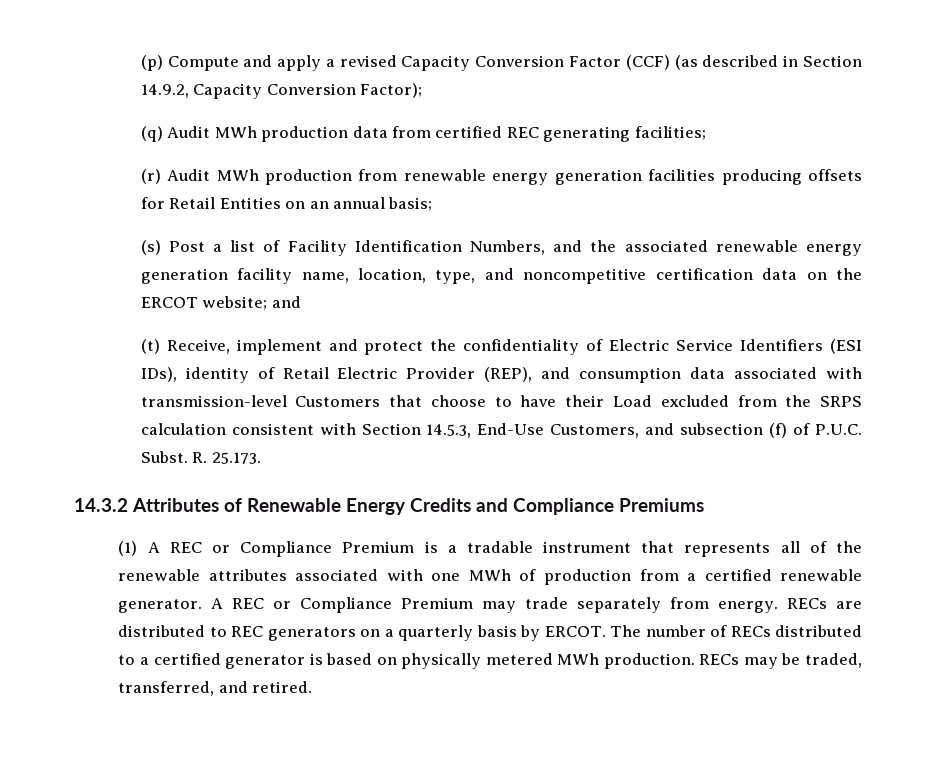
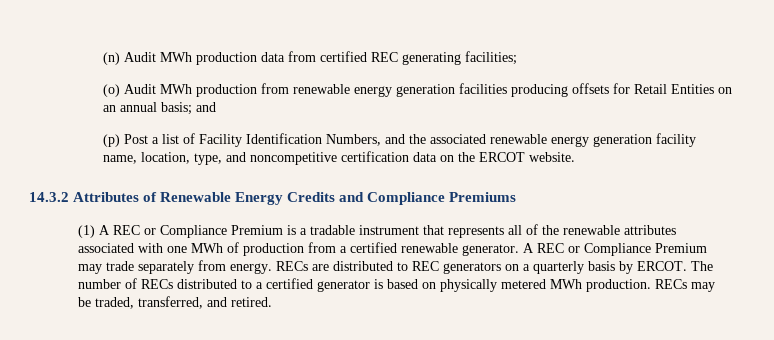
[140,55,863,71] [140,83,423,99] [140,126,163,142] (p) Compute and apply a revised Capacity Conversion Factor (CCF) (as described in Section 14.9.2, Capacity Conversion Factor); // (q) -> [102,52,120,65] (n)
[140,169,161,184] (r) -> [102,84,120,97] (o)
[140,240,161,255] // (s) -> [195,102,216,112] [102,134,120,147] and // (p)
[202,296,301,310] [140,339,862,355] [140,367,862,383] [140,395,863,407] [140,423,863,438] [140,451,261,464] website; and // (t) Receive, implement and protect the confidentiality of Electric Service Identifiers (ESI IDs), identity of Retail Electric Provider (REP), and consumption data associated with transmission-level Customers that choose to have their Load excluded from the SRPS calculation consistent with Section 14.5.3, End-Use Customers, and subsection (f) of P.U.C. Subst. R. 25.173. -> [528,152,575,162] website.

